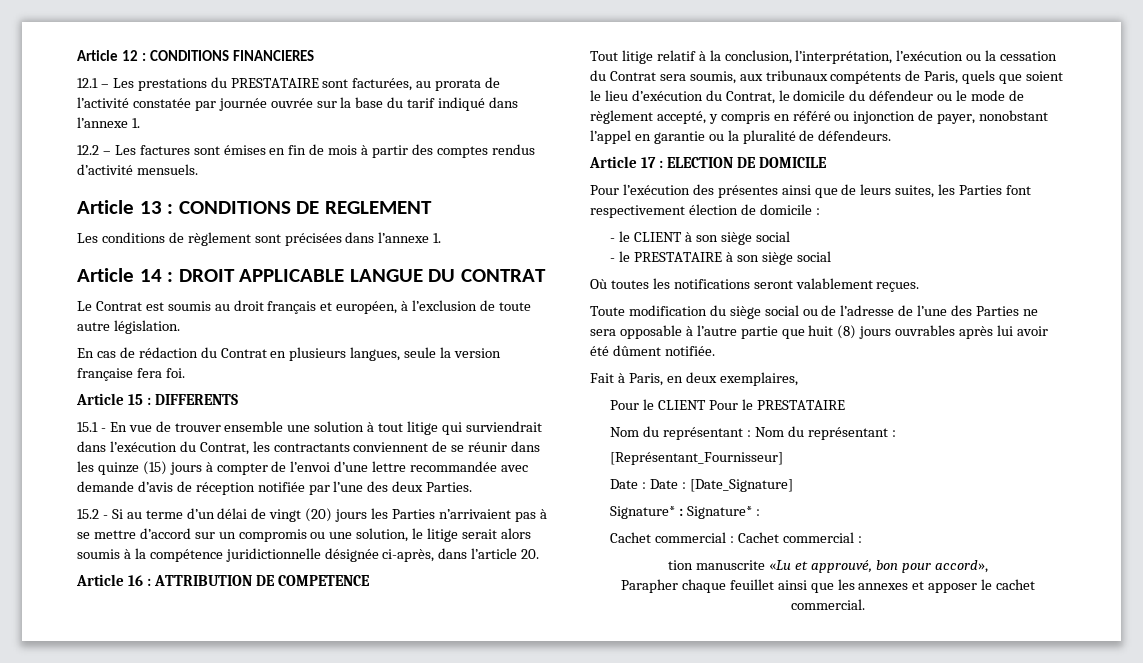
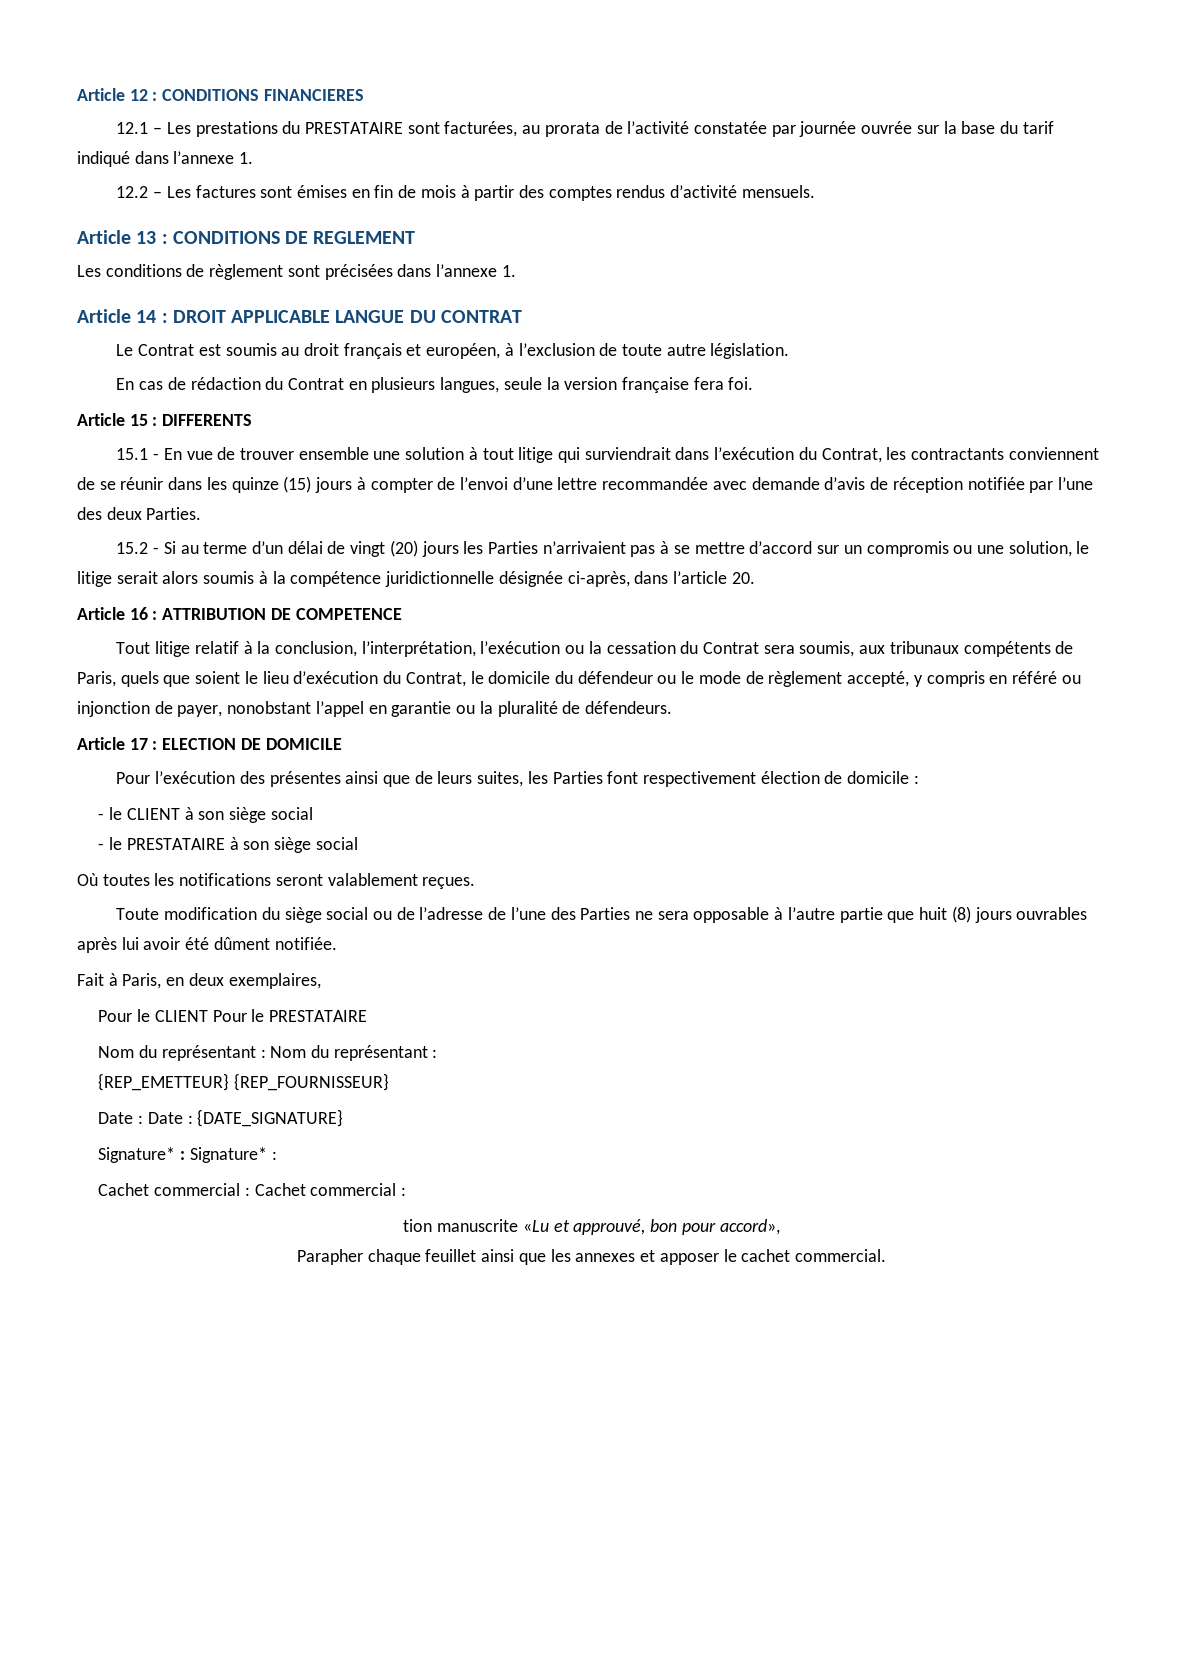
[610,452,784,465] [Représentant_Fournisseur] -> [98,1073,390,1091] {REP_EMETTEUR} {REP_FOURNISSEUR}
[689,479,793,492] [Date_Signature] -> [197,1109,344,1127] {DATE_SIGNATURE}

